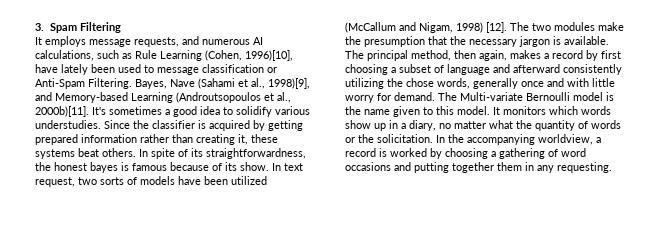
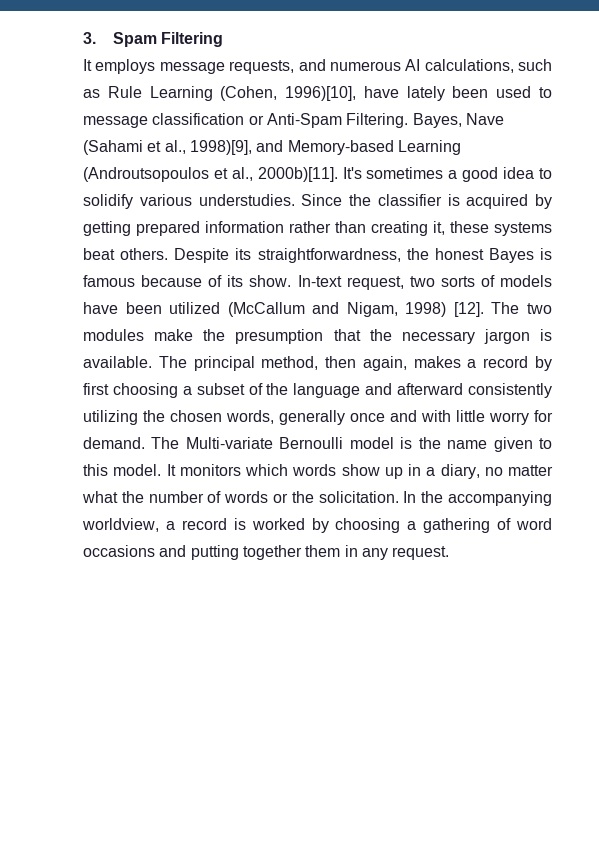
[139,148,188,159] In spite of -> [174,248,230,263] Despite
[90,162,118,173] bayes -> [488,248,534,263] Bayes
[272,163,303,171] In text -> [297,275,342,287] In-text
(444, 69) none -> [266,383,289,395] the
[406,78,434,87] chose -> [170,410,222,422] chosen
[535,120,575,131] quantity -> [148,491,204,503] number
[557,162,612,173] requesting. -> [392,546,450,560] request.

